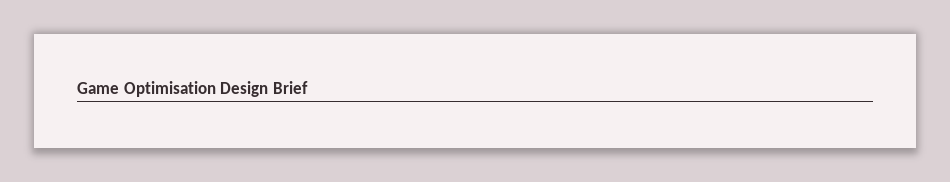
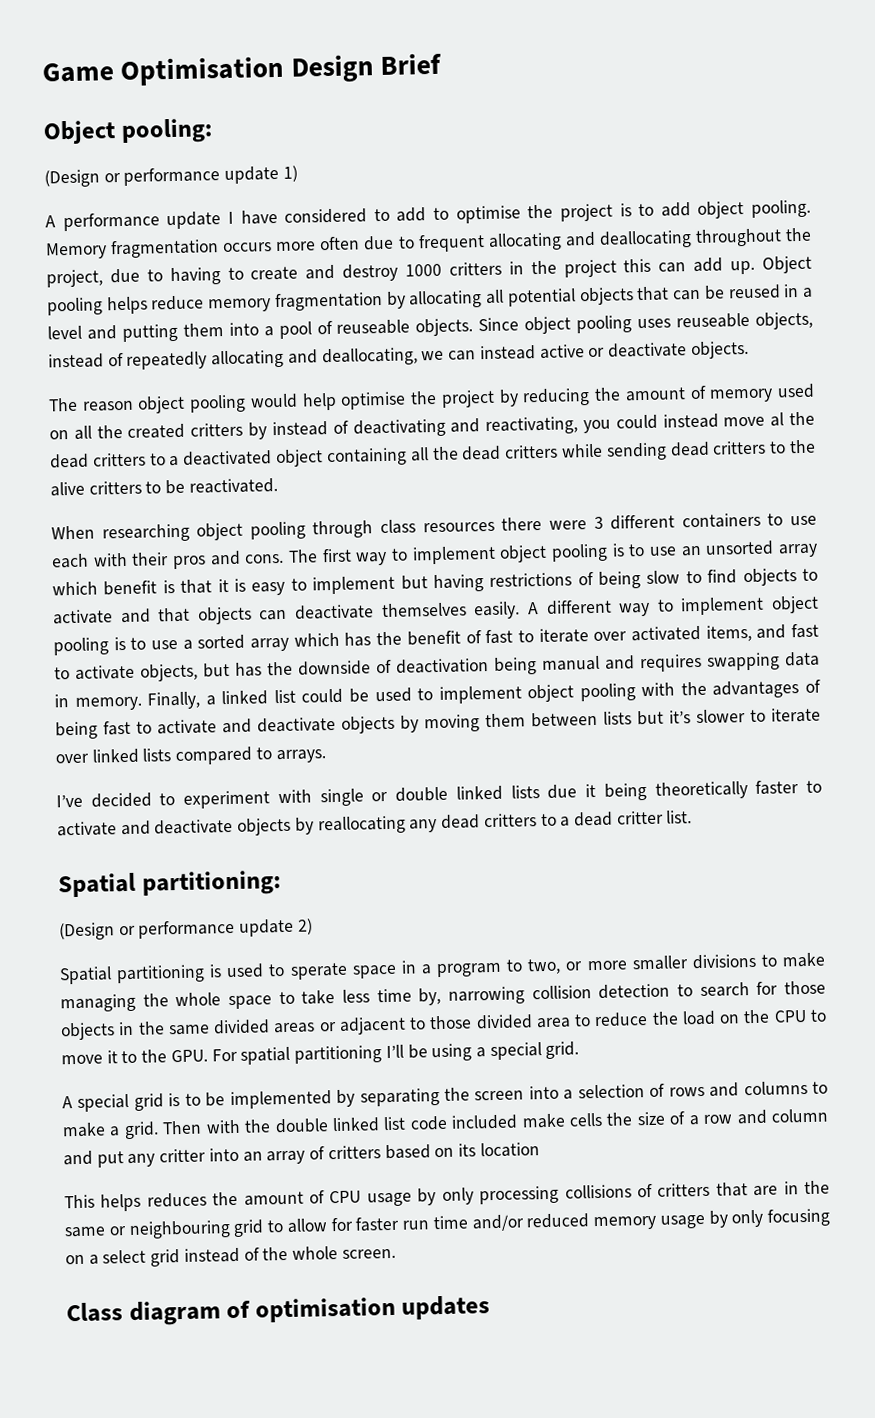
(308, 87) none -> [43,118,213,145] [44,165,298,188] [45,199,811,232] [45,227,812,260] [46,255,812,288] [47,283,814,316] [47,311,813,342] [48,340,749,370] [48,383,816,414] [49,411,815,440] [50,439,816,469] [50,478,278,497] [51,512,818,543] [51,540,818,570] [52,568,819,596] [53,595,820,625] [53,623,820,656] [54,651,820,682] [54,679,821,711] [55,707,821,740] [55,746,326,766] [56,780,823,809] [57,810,693,837] [58,870,281,898] [59,918,313,941] [59,952,827,985] [60,980,826,1013] [60,1009,828,1041] [61,1041,580,1065] [62,1080,829,1112] [62,1108,829,1140] [63,1142,540,1168] [64,1180,830,1212] [64,1208,830,1240] [65,1246,396,1267] [66,1295,491,1327] // Object pooling: // (Design or performance update 1) // A performance update I have considered to add to optimise the project is to add object pooling. Memory fragmentation occurs more often due to frequent allocating and deallocating throughout the project, due to having to create and destroy 1000 critters in the project this can add up. Object pooling helps reduce memory fragmentation by allocating all potential objects that can be reused in a level and putting them into a pool of reuseable objects. Since object pooling uses reuseable objects, instead of repeatedly allocating and deallocating, we can instead active or deactivate objects. // The reason object pooling would help optimise the project by reducing the amount of memory used on all the created critters by instead of deactivating and reactivating, you could instead move al the dead critters to a deactivated object containing all the dead critters while sending dead critters to the alive critters to be reactivated. // When researching object pooling through class resources there were 3 different containers to use each with their pros and cons. The first way to implement object pooling is to use an unsorted array which benefit is that it is easy to implement but having restrictions of being slow to find objects to activate and that objects can deactivate themselves easily. A different way to implement object pooling is to use a sorted array which has the benefit of fast to iterate over activated items, and fast to activate objects, but has the downside of deactivation being manual and requires swapping data in memory. Finally, a linked list could be used to implement object pooling with the advantages of being fast to activate and deactivate objects by moving them between lists but it’s slower to iterate over linked lists compared to arrays. // I’ve decided to experiment with single or double linked lists due it being theoretically faster to activate and deactivate objects by reallocating any dead critters to a dead critter list. // Spatial partitioning: // (Design or performance update 2) // Spatial partitioning is used to sperate space in a program to two, or more smaller divisions to make managing the whole space to take less time by, narrowing collision detection to search for those objects in the same divided areas or adjacent to those divided area to reduce the load on the CPU to move it to the GPU. For spatial partitioning I’ll be using a special grid. // A special grid is to be implemented by separating the screen into a selection of rows and columns to make a grid. Then with the double linked list code included make cells the size of a row and column and put any critter into an array of critters based on its location // This helps reduces the amount of CPU usage by only processing collisions of critters that are in the same or neighbouring grid to allow for faster run time and/or reduced memory usage by only focusing on a select grid instead of the whole screen. // Class diagram of optimisation updates

